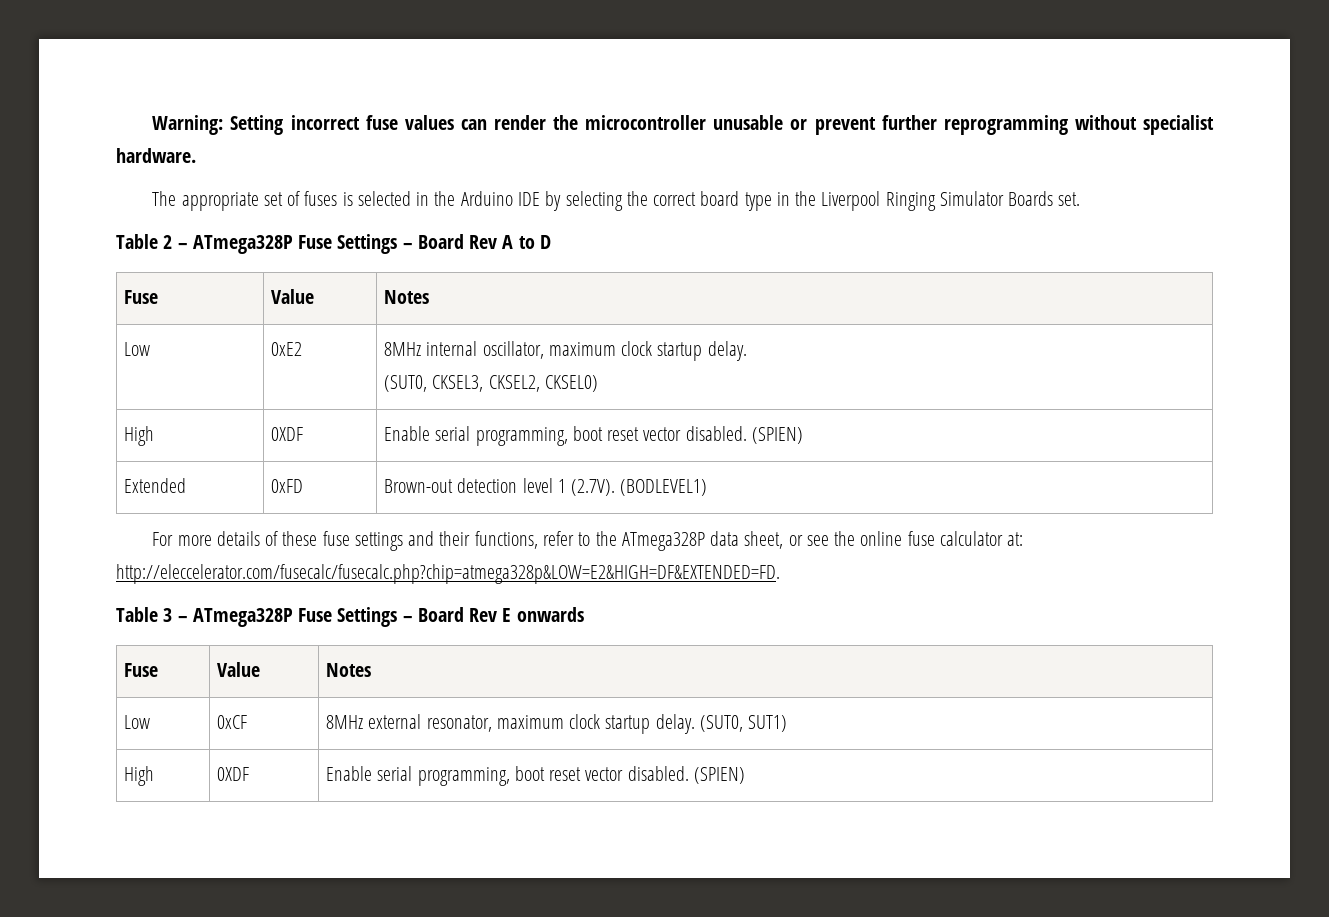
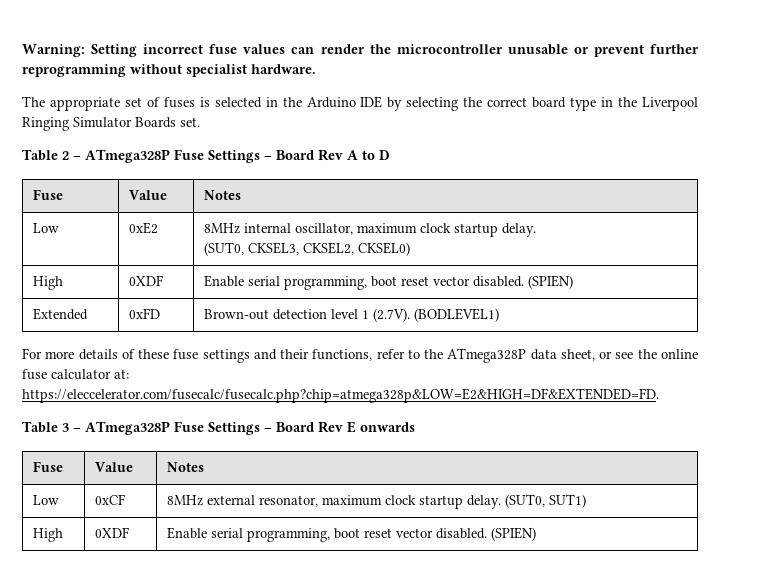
[116,564,780,584] http://eleccelerator.com/fusecalc/fusecalc.php?chip=atmega328p&LOW=E2&HIGH=DF&EXTENDED=FD. -> [22,388,659,403] https://eleccelerator.com/fusecalc/fusecalc.php?chip=atmega328p&LOW=E2&HIGH=DF&EXTENDED=FD.

